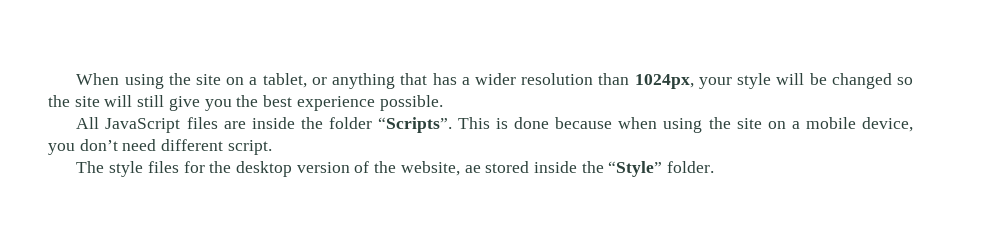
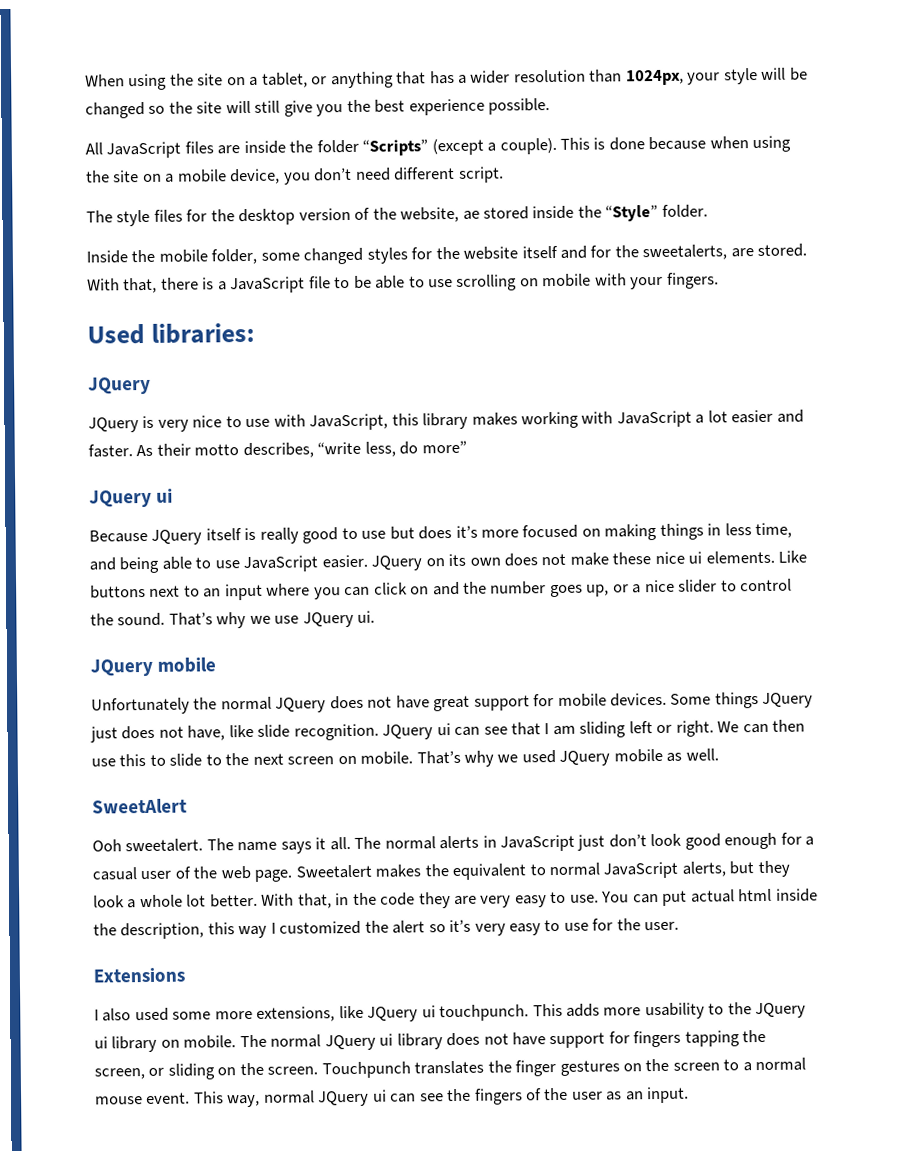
[377,117,452,133] “Scripts”. -> [362,137,557,156] “Scripts” (except a couple).
(715, 167) none -> [86,243,808,265] [87,272,719,294] [87,322,256,345] [88,376,151,395] [88,409,804,433] [88,440,467,459] [89,488,174,508] [89,522,793,545] [89,550,808,574] [90,578,793,601] [90,610,376,629] [90,657,217,677] [91,692,814,715] [90,719,806,743] [91,748,719,767] [92,798,187,814] [92,832,815,854] [92,860,790,882] [93,888,818,909] [93,918,680,940] [93,967,185,983] [94,1002,807,1022] [94,1029,767,1053] [94,1057,807,1080] [95,1086,690,1108] // Inside the mobile folder, some changed styles for the website itself and for the sweetalerts, are stored. With that, there is a JavaScript file to be able to use scrolling on mobile with your fingers. // Used libraries: // JQuery // JQuery is very nice to use with JavaScript, this library makes working with JavaScript a lot easier and faster. As their motto describes, “write less, do more” // JQuery ui // Because JQuery itself is really good to use but does it’s more focused on making things in less time, and being able to use JavaScript easier. JQuery on its own does not make these nice ui elements. Like buttons next to an input where you can click on and the number goes up, or a nice slider to control the sound. That’s why we use JQuery ui. // JQuery mobile // Unfortunately the normal JQuery does not have great support for mobile devices. Some things JQuery just does not have, like slide recognition. JQuery ui can see that I am sliding left or right. We can then use this to slide to the next screen on mobile. That’s why we used JQuery mobile as well. // SweetAlert // Ooh sweetalert. The name says it all. The normal alerts in JavaScript just don’t look good enough for a casual user of the web page. Sweetalert makes the equivalent to normal JavaScript alerts, but they look a whole lot better. With that, in the code they are very easy to use. You can put actual html inside the description, this way I customized the alert so it’s very easy to use for the user. // Extensions // I also used some more extensions, like JQuery ui touchpunch. This adds more usability to the JQuery ui library on mobile. The normal JQuery ui library does not have support for fingers tapping the screen, or sliding on the screen. Touchpunch translates the finger gestures on the screen to a normal mouse event. This way, normal JQuery ui can see the fingers of the user as an input.

